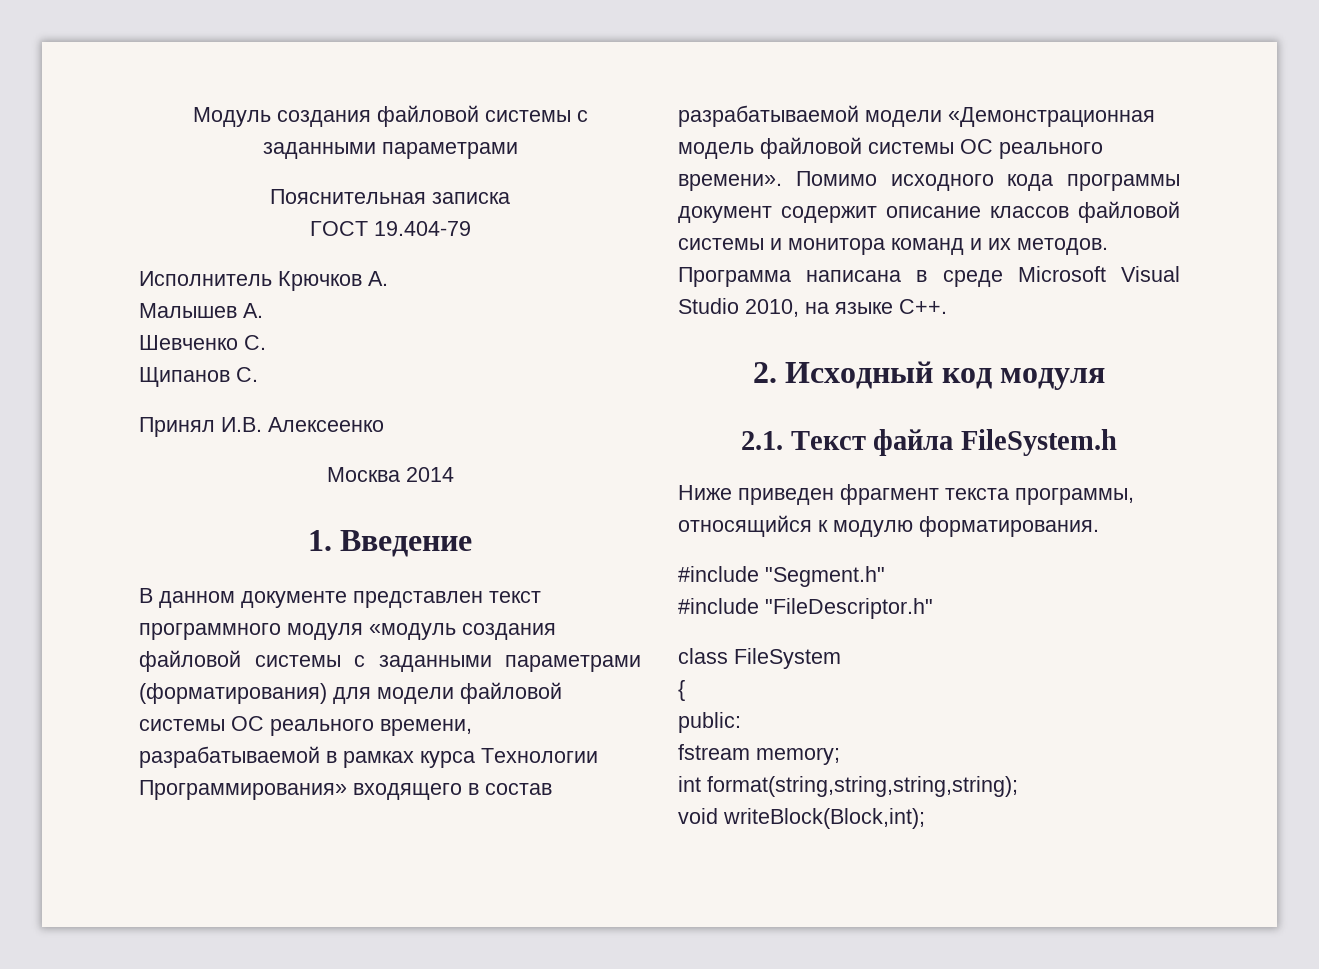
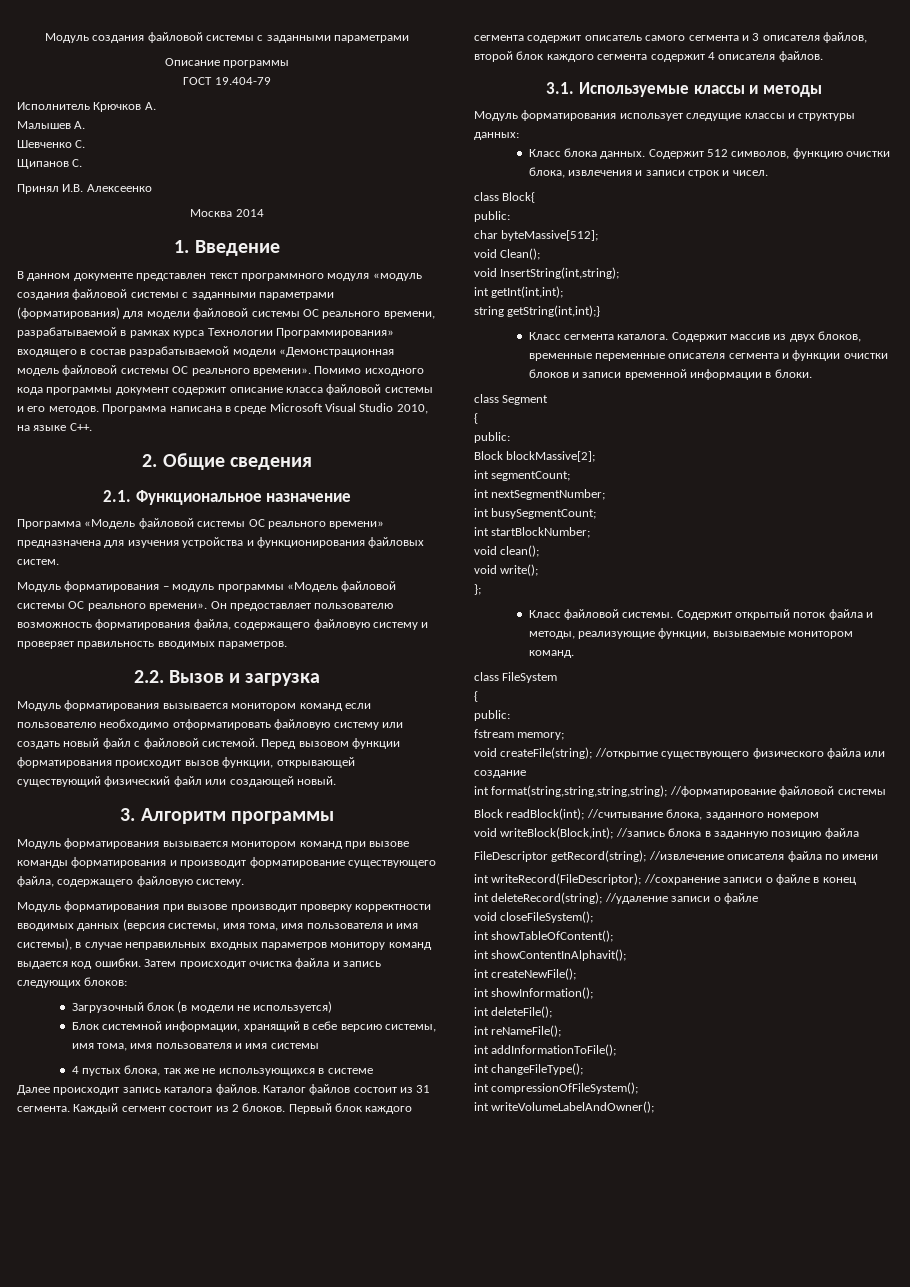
[270,189,510,204] Пояснительная записка -> [164,58,290,68] Описание программы
[990,206,1069,218] классов -> [285,387,323,393] класса
[788,238,1011,255] монитора команд и их -> [27,406,46,412] его
[785,361,1106,390] [740,429,1118,456] [678,484,1134,505] [678,515,1099,537] [678,566,885,587] [678,598,933,619] Исходный код модуля // 2.1. Текст файла FileSystem.h // Ниже приведен фрагмент текста программы, относящийся к модулю форматирования. // #include "Segment.h" // #include "FileDescriptor.h" -> [162,453,312,470] [102,490,352,505] [17,518,385,529] [17,537,425,548] [17,559,59,565] [17,581,397,592] [17,601,394,611] [17,619,429,630] [17,641,288,649] [133,670,321,686] [17,700,371,711] [17,719,403,730] [17,738,400,749] [17,757,355,768] [17,776,336,787] [120,808,334,824] [17,838,410,849] [17,857,436,868] [17,876,245,887] [17,901,432,912] [17,919,419,931] [17,938,432,950] [17,958,381,969] [17,977,128,988] [71,1001,333,1013] [71,1021,437,1032] [71,1043,319,1051] [71,1065,373,1076] [17,1084,431,1095] [17,1103,413,1114] [474,32,867,43] [474,51,823,62] [546,82,822,97] [474,110,856,121] [474,132,519,140] [528,148,891,159] [528,167,768,178] [474,192,536,203] [474,211,510,222] [474,230,599,241] [474,248,541,260] [474,267,620,279] [474,286,564,298] [474,305,601,317] [528,331,862,342] [528,350,888,361] [528,369,812,380] [474,394,549,405] [474,413,478,424] [474,432,510,443] [474,451,596,462] [474,470,571,481] [474,489,606,500] [474,508,597,519] [474,527,591,538] [474,545,540,557] [474,564,539,576] [474,584,481,595] [528,609,874,620] [528,628,854,639] [528,650,574,658] Общие сведения // 2.1. Функциональное назначение // Программа «Модель файловой системы ОС реального времени» предназначена для изучения устройства и функционирования файловых систем. // Модуль форматирования – модуль программы «Модель файловой системы ОС реального времени». Он предоставляет пользователю возможность форматирования файла, содержащего файловую систему и проверяет правильность вводимых параметров. // 2.2. Вызов и загрузка // Модуль форматирования вызывается монитором команд если пользователю необходимо отформатировать файловую систему или создать новый файл с файловой системой. Перед вызовом функции форматирования происходит вызов функции, открывающей существующий физический файл или создающей новый. // 3. Алгоритм программы // Модуль форматирования вызывается монитором команд при вызове команды форматирования и производит форматирование существующего файла, содержащего файловую систему. // Модуль форматирования при вызове производит проверку корректности вводимых данных (версия системы, имя тома, имя пользователя и имя системы), в случае неправильных входных параметров монитору команд выдается код ошибки. Затем происходит очистка файла и запись следующих блоков: // Загрузочный блок (в модели не используется) // Блок системной информации, хранящий в себе версию системы, имя тома, имя пользователя и имя системы // 4 пустых блока, так же не использующихся в системе // Далее происходит запись каталога файлов. Каталог файлов состоит из 31 сегмента. Каждый сегмент состоит из 2 блоков. Первый блок каждого сегмента содержит описатель самого сегмента и 3 описателя файлов, второй блок каждого сегмента содержит 4 описателя файлов. // 3.1. Используемые классы и методы // Модуль форматирования использует следущие классы и структуры данных: // Класс блока данных. Содержит 512 символов, функцию очистки блока, извлечения и записи строк и чисел. // class Block{ // public: // char byteMassive[512]; // void Clean(); // void InsertString(int,string); // int getInt(int,int); // string getString(int,int);} // Класс сегмента каталога. Содержит массив из двух блоков, временные переменные описателя сегмента и функции очистки блоков и записи временной информации в блоки. // class Segment // { // public: // Block blockMassive[2]; // int segmentCount; // int nextSegmentNumber; // int busySegmentCount; // int startBlockNumber; // void clean(); // void write(); // }; // Класс файловой системы. Содержит открытый поток файла и методы, реализующие функции, вызываемые монитором команд.
[678,776,1018,797] [678,808,925,829] int format(string,string,string,string); // void writeBlock(Block,int); -> [474,747,886,759] [474,770,526,778] [474,785,886,797] [474,808,819,820] [474,827,859,839] [474,850,879,862] [474,873,856,885] [474,892,758,904] [474,911,594,923] [474,930,614,942] [474,949,627,961] [474,968,577,980] [474,987,594,999] [474,1006,553,1018] [474,1025,562,1037] [474,1044,617,1056] [474,1063,584,1075] [474,1082,639,1094] [474,1101,655,1113] void createFile(string); //открытие существующего физического файла или создание // int format(string,string,string,string); //форматирование файловой системы // Block readBlock(int); //считывание блока, заданного номером // void writeBlock(Block,int); //запись блока в заданную позицию файла // FileDescriptor getRecord(string); //извлечение описателя файла по имени // int writeRecord(FileDescriptor); //сохранение записи о файле в конец // int deleteRecord(string); //удаление записи о файле // void closeFileSystem(); // int showTableOfContent(); // int showContentInAlphavit(); // int createNewFile(); // int showInformation(); // int deleteFile(); // int reNameFile(); // int addInformationToFile(); // int changeFileType(); // int compressionOfFileSystem(); // int writeVolumeLabelAndOwner();

